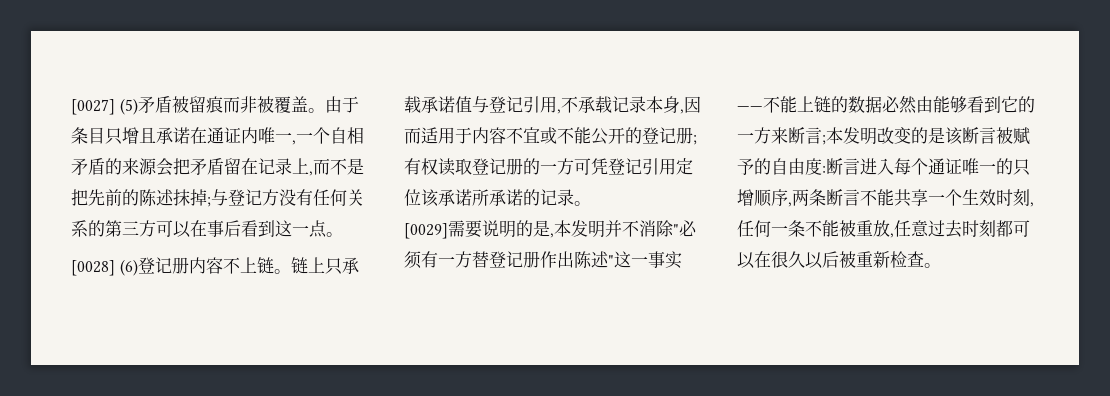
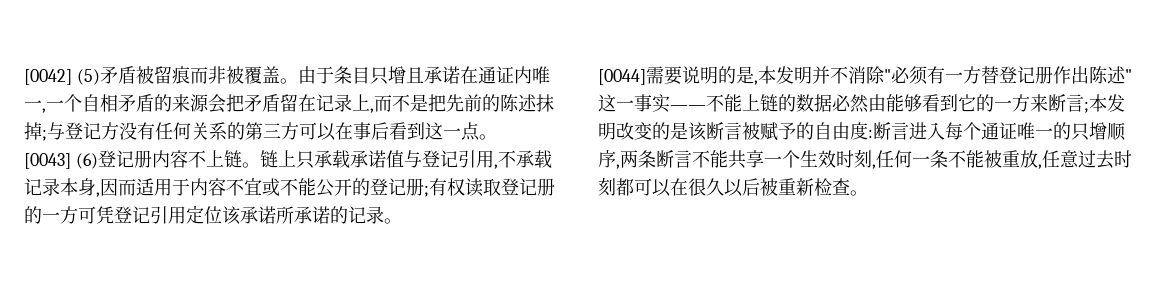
[71,99,115,115] [0027] -> [24,69,72,85] [0042]
[71,260,115,276] [0028] -> [24,153,71,169] [0043]
[404,223,448,239] [0029] -> [598,69,646,85] [0044]

